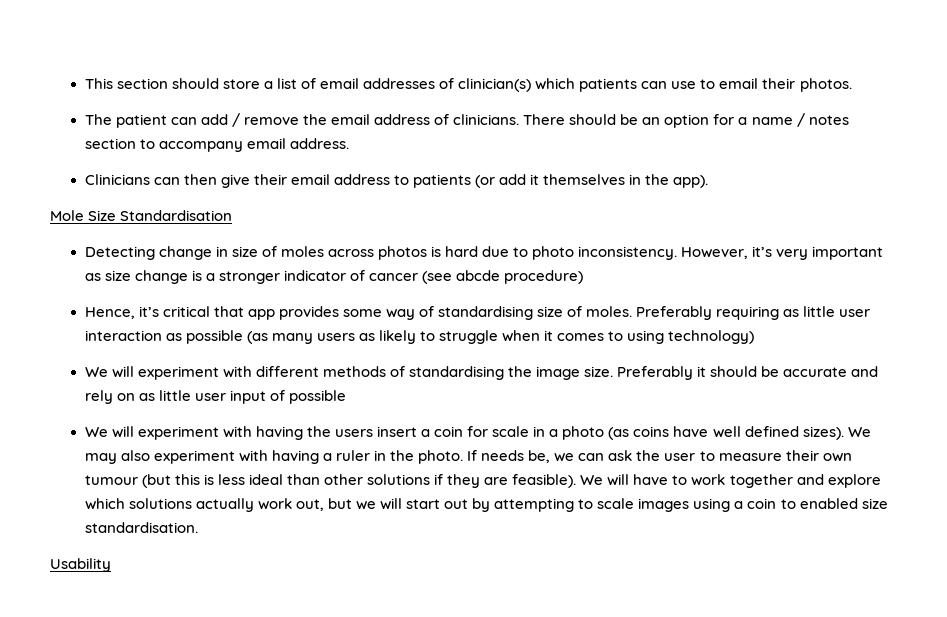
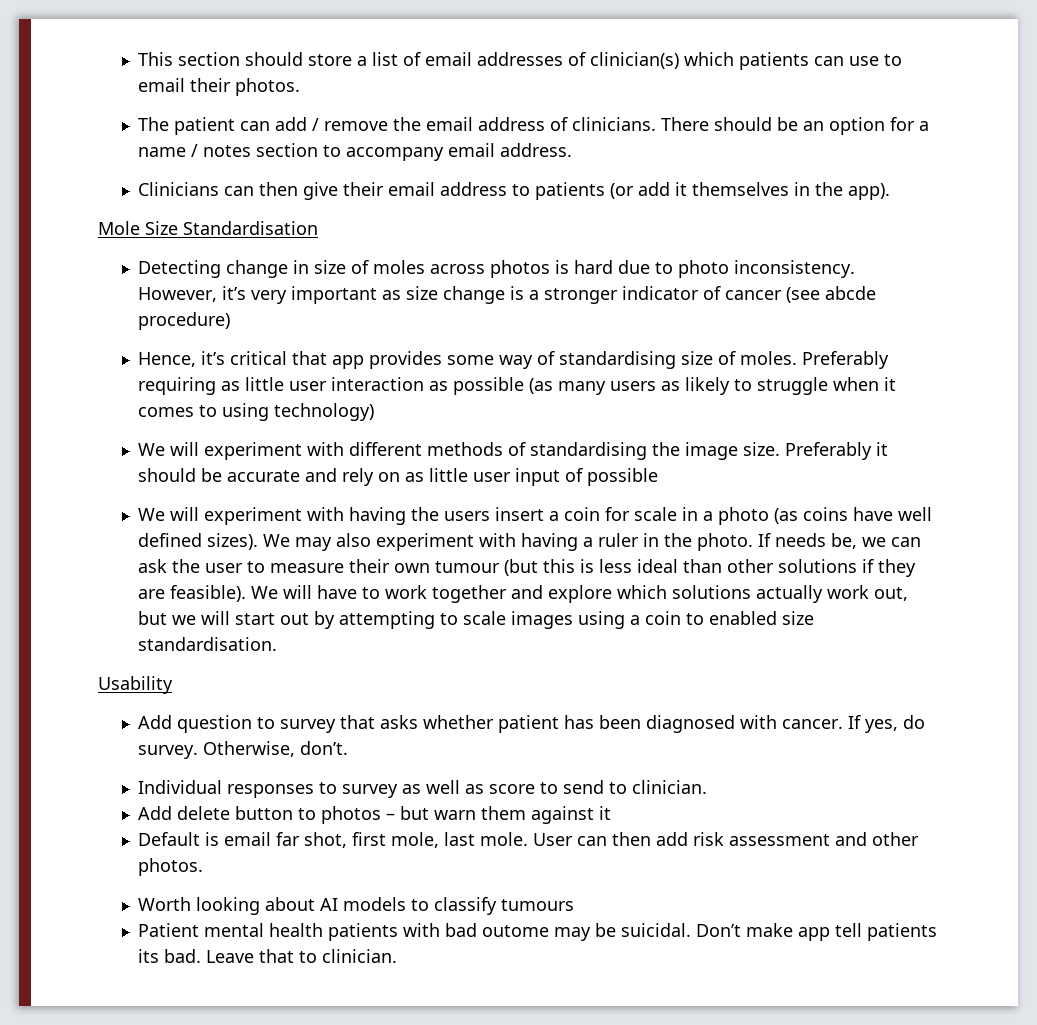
(111, 565) none -> [138,715,926,733] [138,741,349,759] [138,780,708,798] [138,806,612,824] [138,832,920,848] [138,858,204,876] [138,897,575,915] [138,923,938,941] [138,949,398,963] // Add question to survey that asks whether patient has been diagnosed with cancer. If yes, do survey. Otherwise, don’t. // Individual responses to survey as well as score to send to clinician. // Add delete button to photos – but warn them against it // Default is email far shot, first mole, last mole. User can then add risk assessment and other photos. // Worth looking about AI models to classify tumours // Patient mental health patients with bad outome may be suicidal. Don’t make app tell patients its bad. Leave that to clinician.

